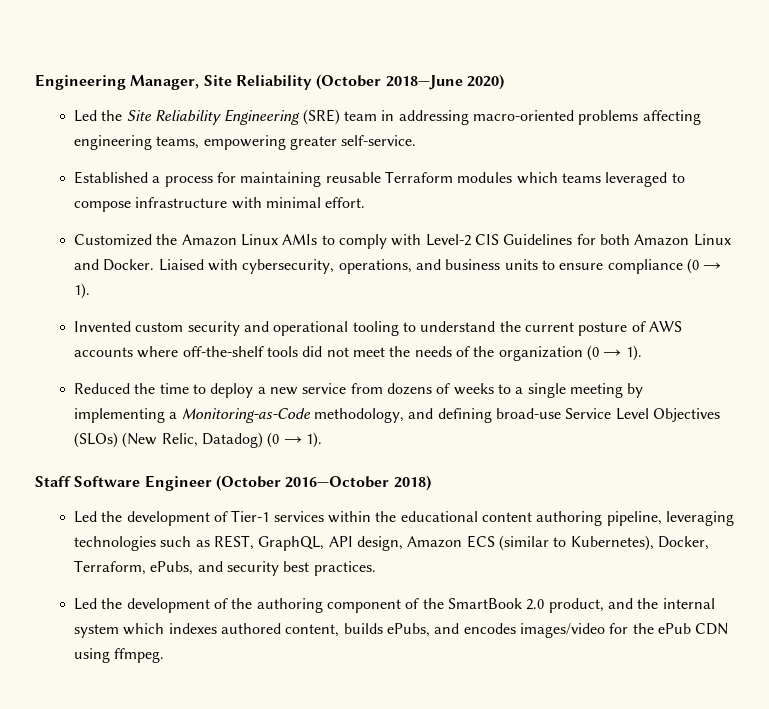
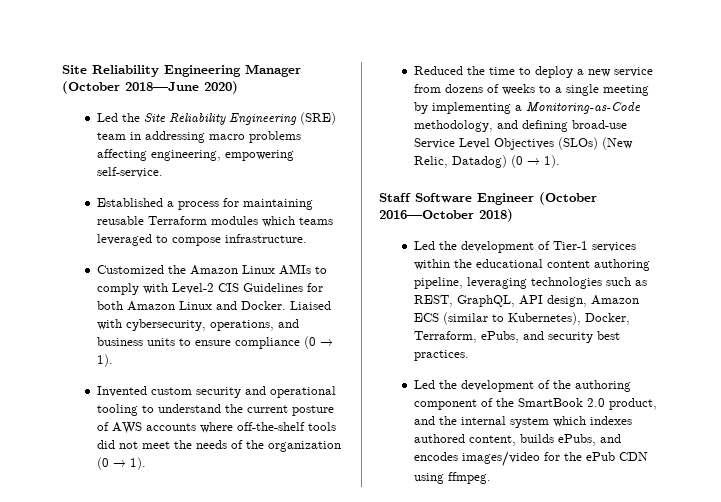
[35,74,312,90] Engineering Manager, Site Reliability -> [62,64,301,77] Site Reliability Engineering Manager
[472,110,574,121] macro-oriented -> [209,134,246,140] macro
[74,135,338,150] engineering teams, empowering greater -> [151,150,295,161] engineering, empowering
[135,197,366,209] infrastructure with minimal effort. -> [225,234,308,243] infrastructure.

